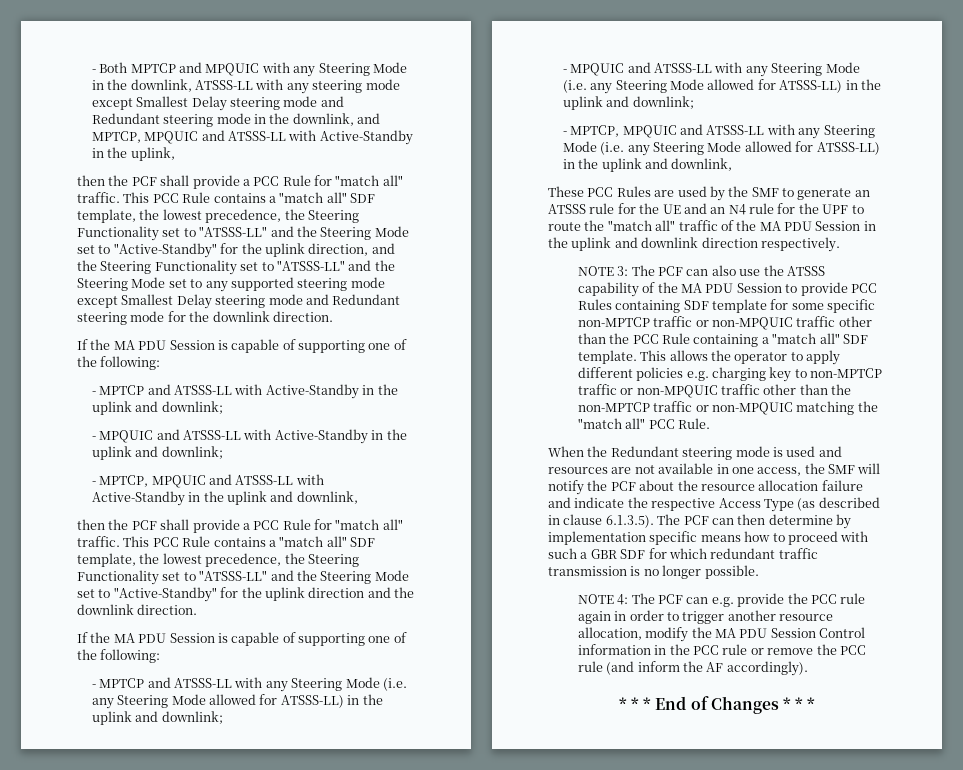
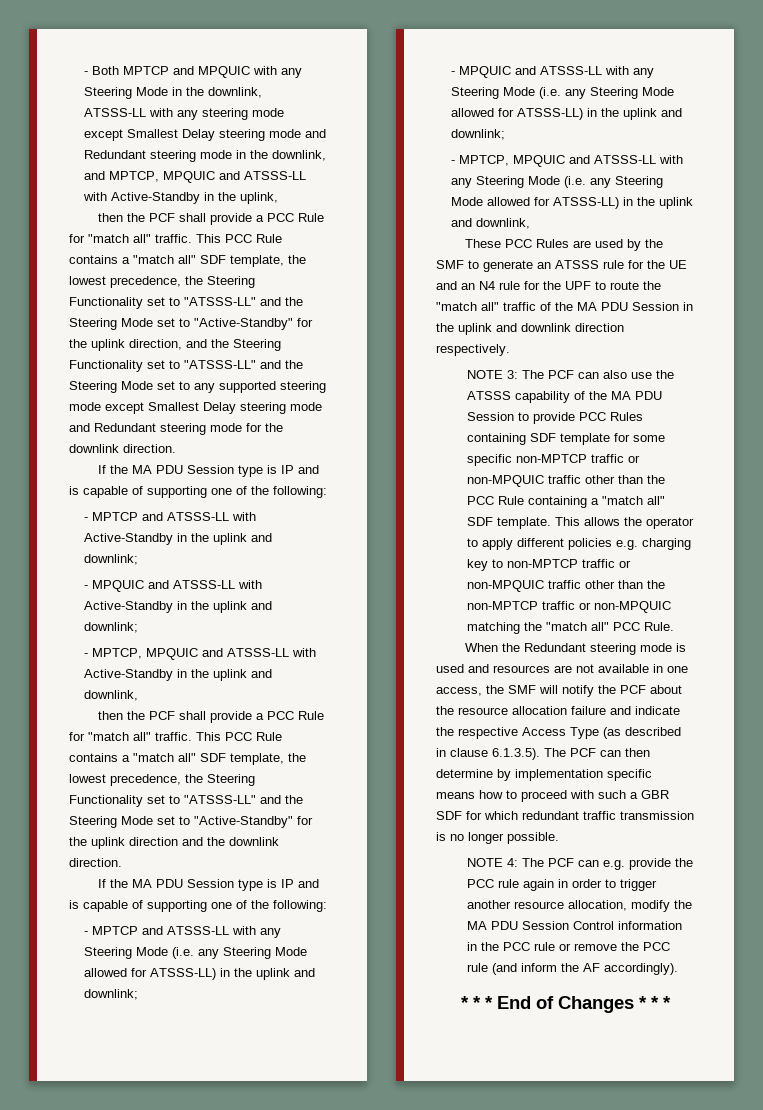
(215, 345) none -> [237,465,319,477] type is IP and
(215, 638) none -> [237,879,319,891] type is IP and

